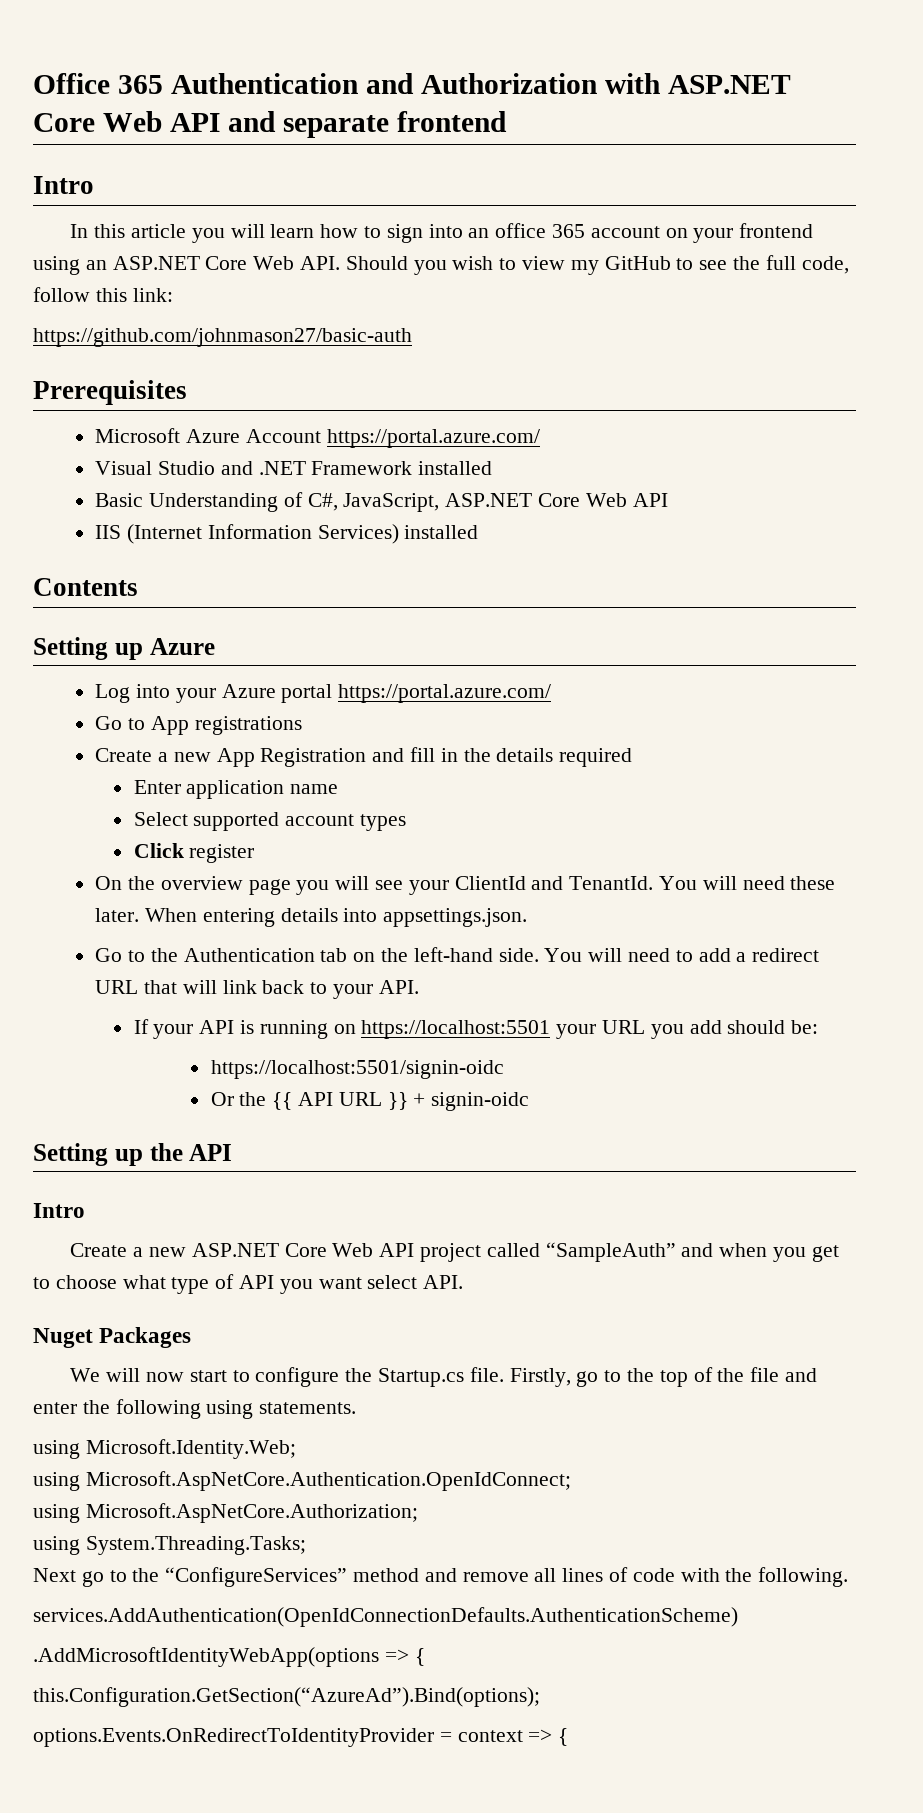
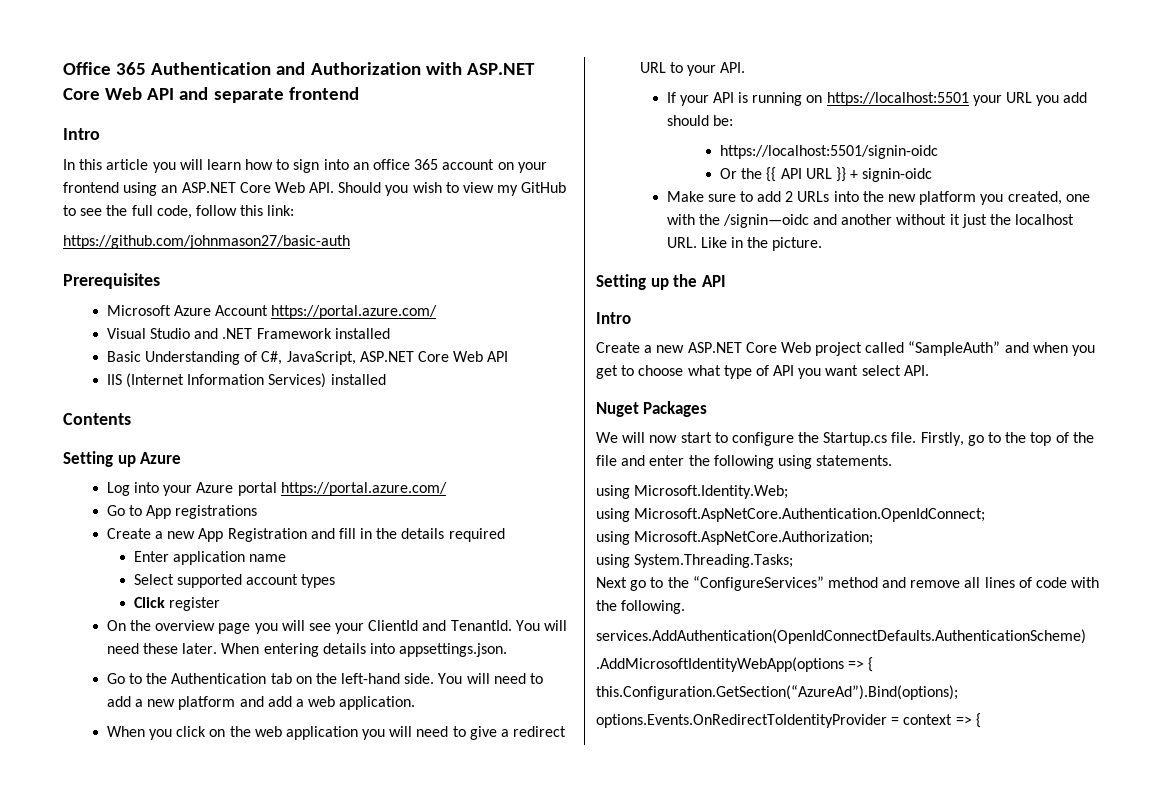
[752,948,820,962] [95,980,305,994] redirect URL that will link back -> [147,696,416,710] [106,726,567,740] [639,62,666,73] new platform and add a web application. // When you click on the web application you will need to give a redirect URL
(530, 1101) none -> [666,191,1090,205] [666,214,1075,228] [666,237,823,251] // Make sure to add 2 URLs into the new platform you created, one with the /signin—oidc and another without it just the localhost URL. Like in the picture.
[379,1243,415,1257] API -> (811, 347) none
[33,1607,738,1627] services.AddAuthentication(OpenIdConnectionDefaults.AuthenticationScheme) -> [596,629,1086,644] services.AddAuthentication(OpenIdConnectDefaults.AuthenticationScheme)

